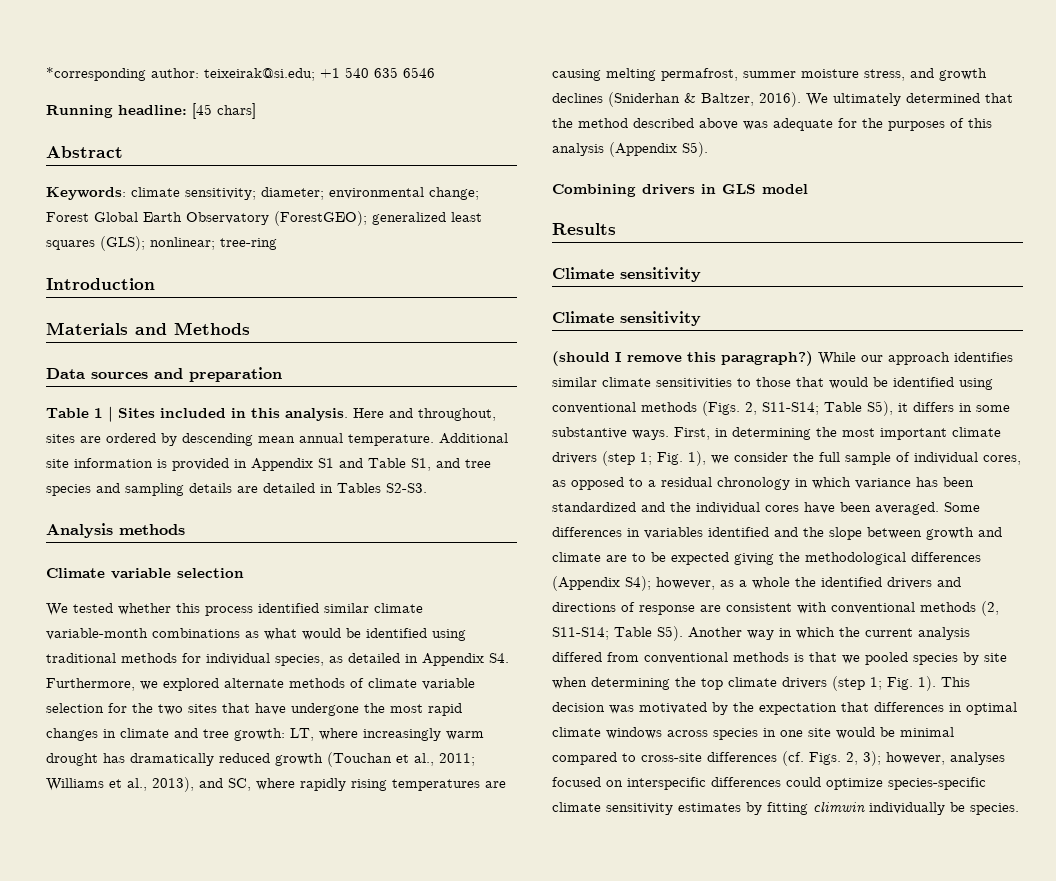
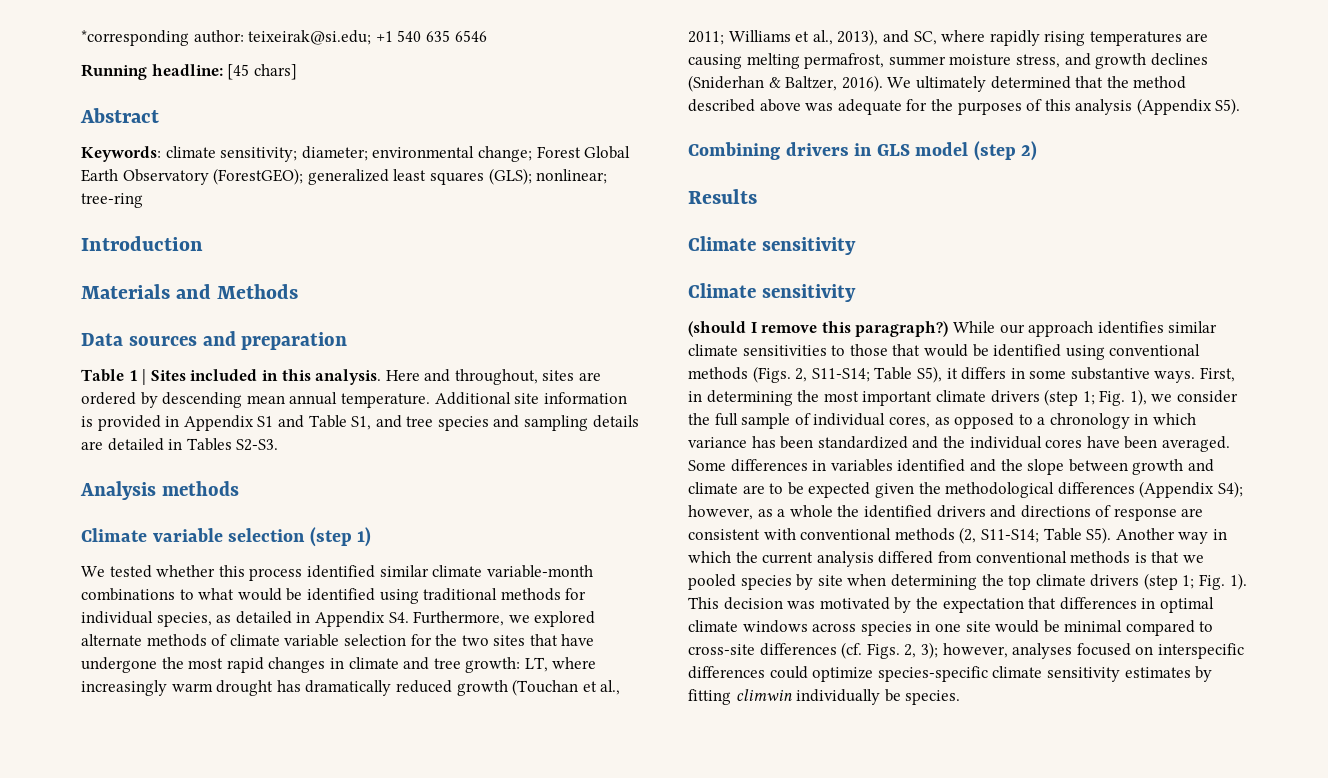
(244, 573) none -> [309,527,372,547] (step 1)
[245,631,259,638] as -> [179,589,194,600] to
(808, 189) none -> [973,141,1038,161] (step 2)
[661,477,712,487] residual -> (1046, 421) none
[734,553,774,565] giving -> [874,483,914,498] given

